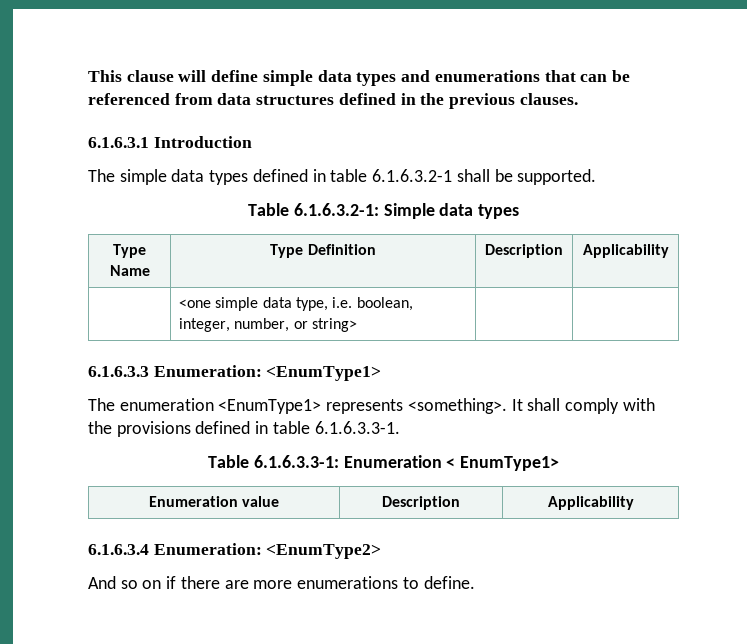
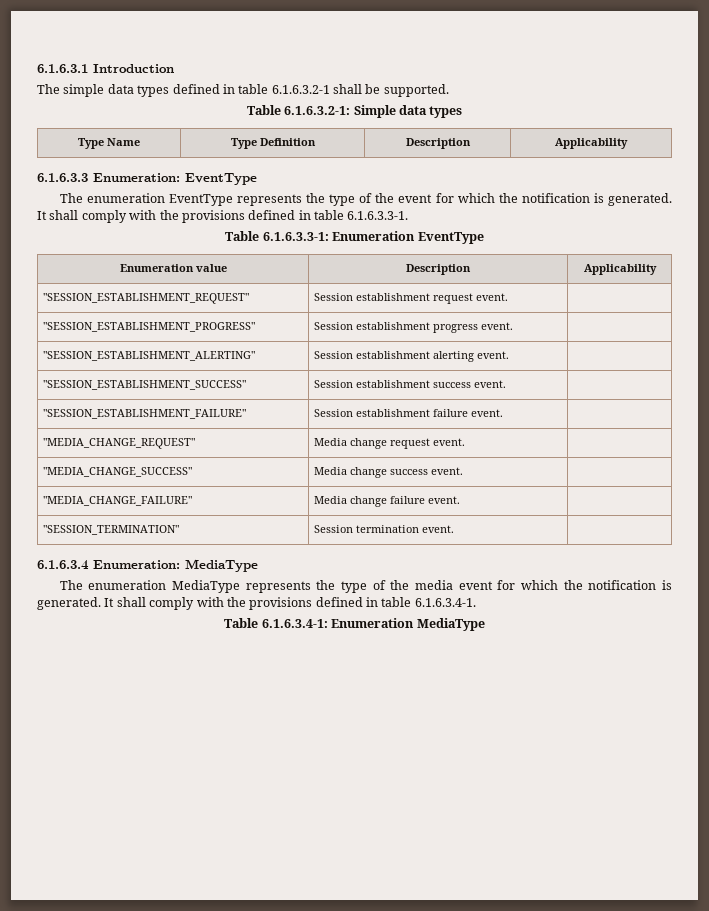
[88,70,630,86] [88,93,578,109] This clause will define simple data types and enumerations that can be referenced from data structures defined in the previous clauses. // -> (37, 68) none
[179,297,413,311] [179,318,357,332] // | <one simple data type, i.e. boolean, integer, number, or string> | | -> (628, 143) none
[266,366,382,381] [88,398,507,414] <EnumType1> // The enumeration <EnumType1> represents <something>. -> [185,173,257,185] [59,193,672,206] EventType // The enumeration EventType represents the type of the event for which the notification is generated.
[446,456,559,471] < EnumType1> -> [417,232,484,244] EventType
[88,543,382,559] [88,576,475,589] // 6.1.6.3.4 Enumeration: <EnumType2> // And so on if there are more enumerations to define. -> [43,293,250,304] [314,293,509,304] [43,322,256,332] [314,322,514,333] [43,351,256,361] [314,351,510,362] [43,380,247,390] [314,380,507,388] [43,409,247,419] [314,409,504,417] [43,438,196,449] [314,438,466,449] [43,467,193,477] [314,467,464,478] [43,496,193,506] [314,496,461,507] [43,525,180,535] [314,525,455,533] [37,559,258,572] [59,580,672,593] [37,597,476,610] [224,618,485,631] // "SESSION_ESTABLISHMENT_REQUEST" | Session establishment request event. | // "SESSION_ESTABLISHMENT_PROGRESS" | Session establishment progress event. | // "SESSION_ESTABLISHMENT_ALERTING" | Session establishment alerting event. | // "SESSION_ESTABLISHMENT_SUCCESS" | Session establishment success event. | // "SESSION_ESTABLISHMENT_FAILURE" | Session establishment failure event. | // "MEDIA_CHANGE_REQUEST" | Media change request event. | // "MEDIA_CHANGE_SUCCESS" | Media change success event. | // "MEDIA_CHANGE_FAILURE" | Media change failure event. | // "SESSION_TERMINATION" | Session termination event. | // 6.1.6.3.4 Enumeration: MediaType // The enumeration MediaType represents the type of the media event for which the notification is generated. It shall comply with the provisions defined in table 6.1.6.3.4-1. // Table 6.1.6.3.4-1: Enumeration MediaType

